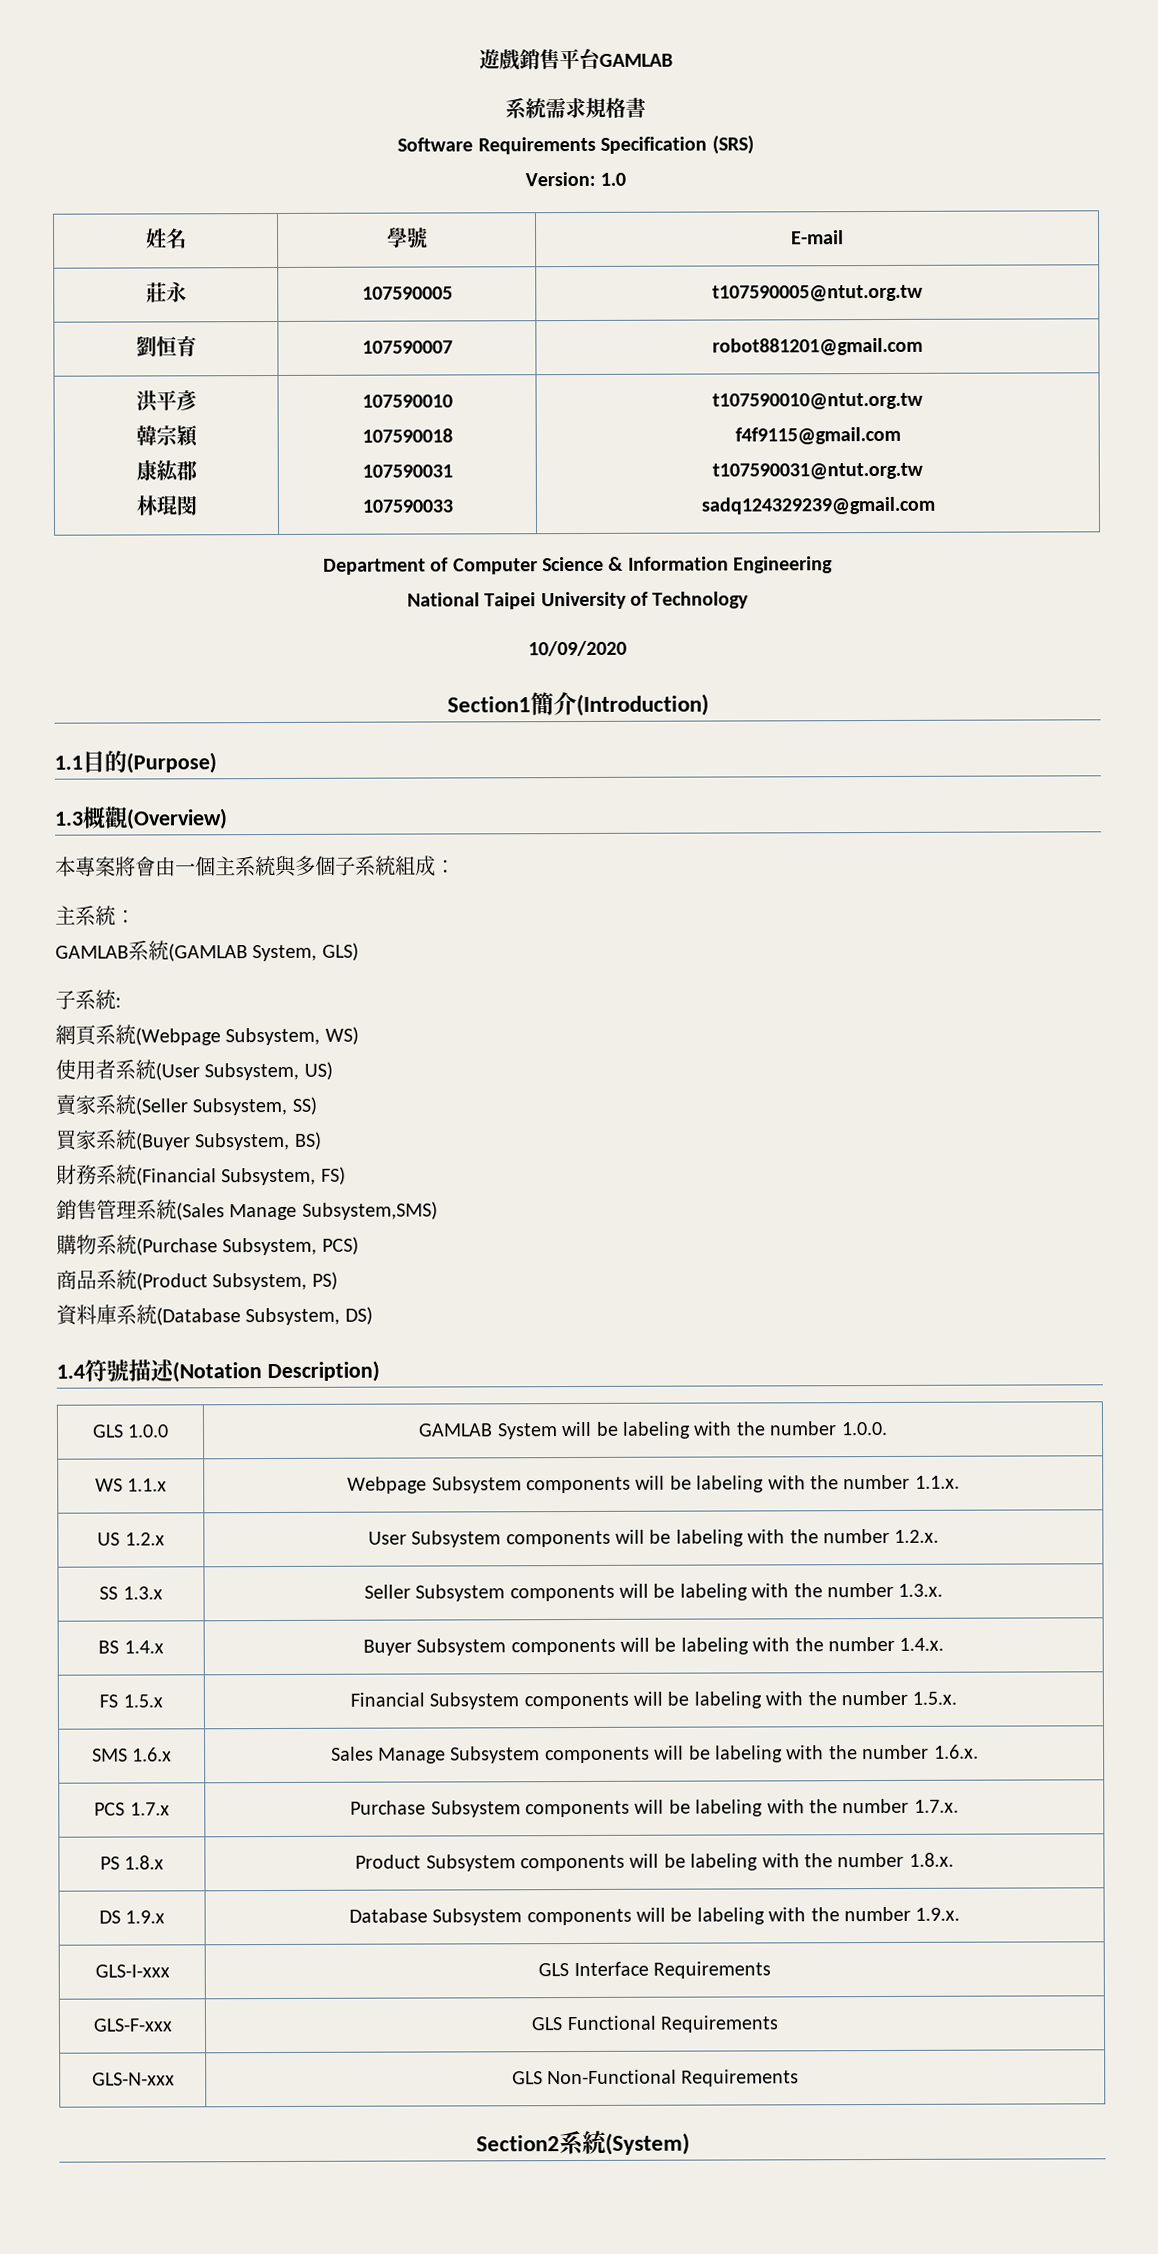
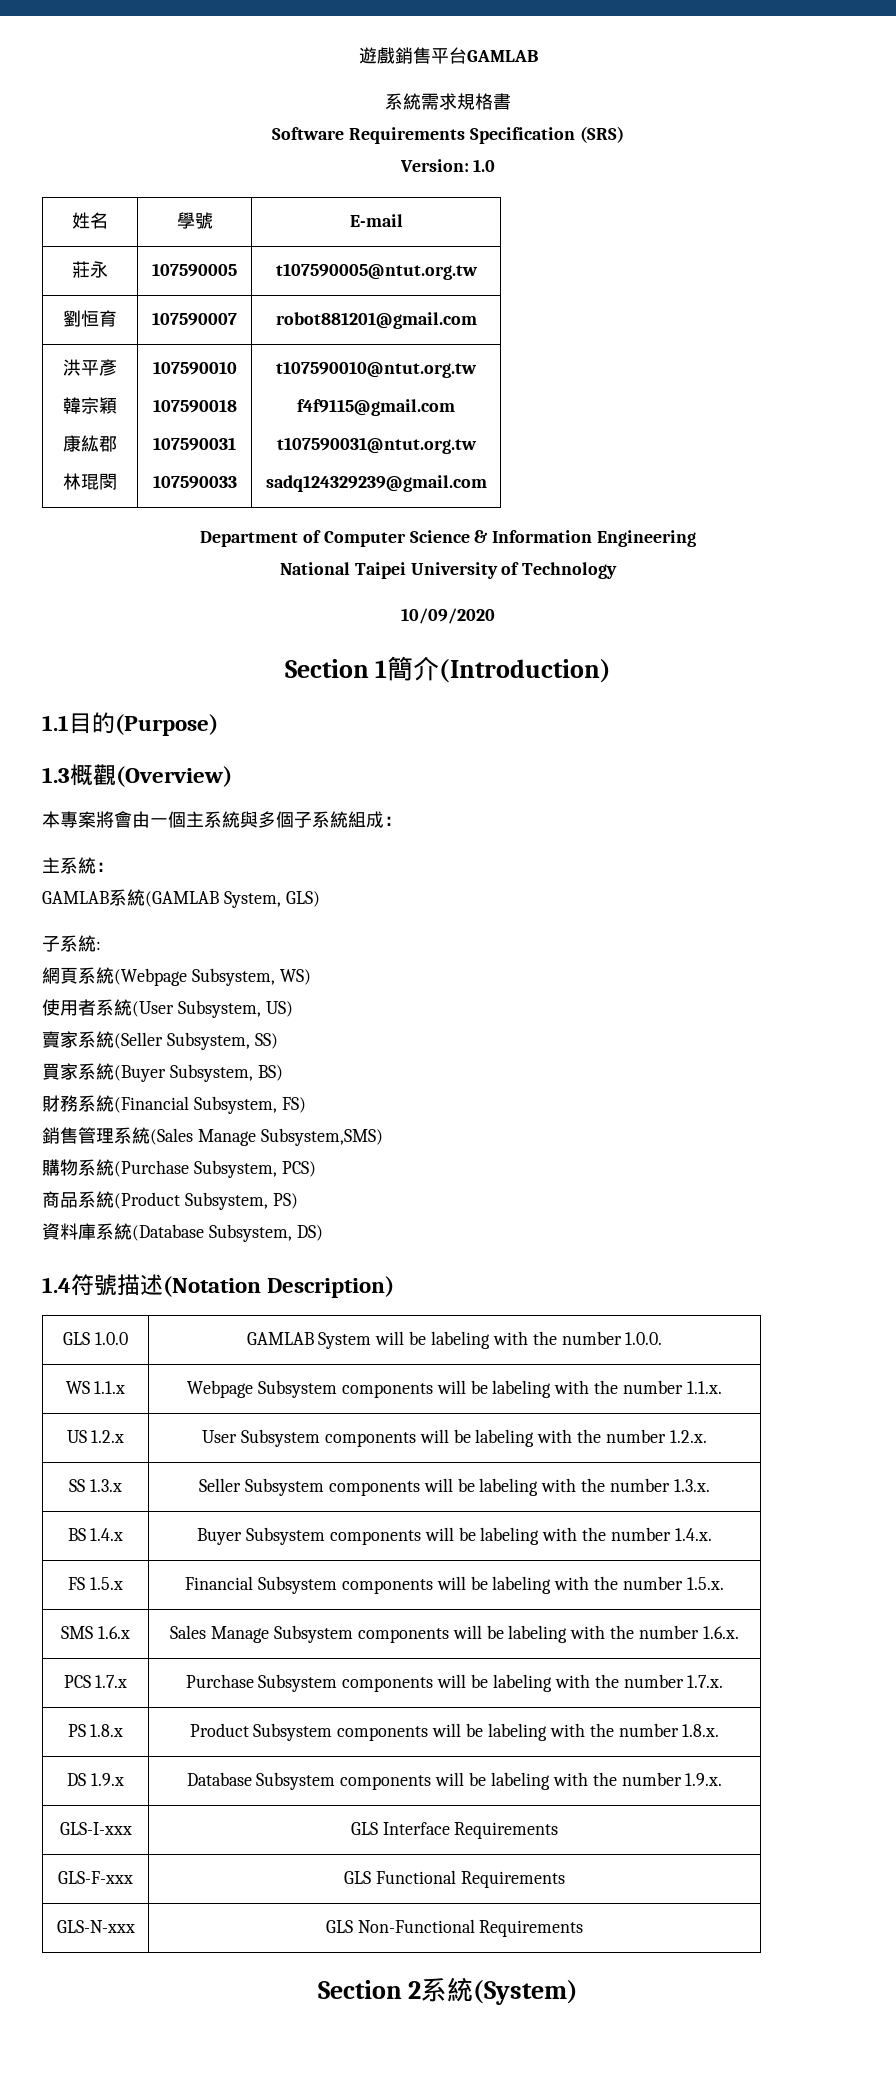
[446,696,531,713] Section1 -> [284,659,388,678] Section 1
[475,2135,560,2152] Section2 -> [317,1980,422,1999] Section 2

